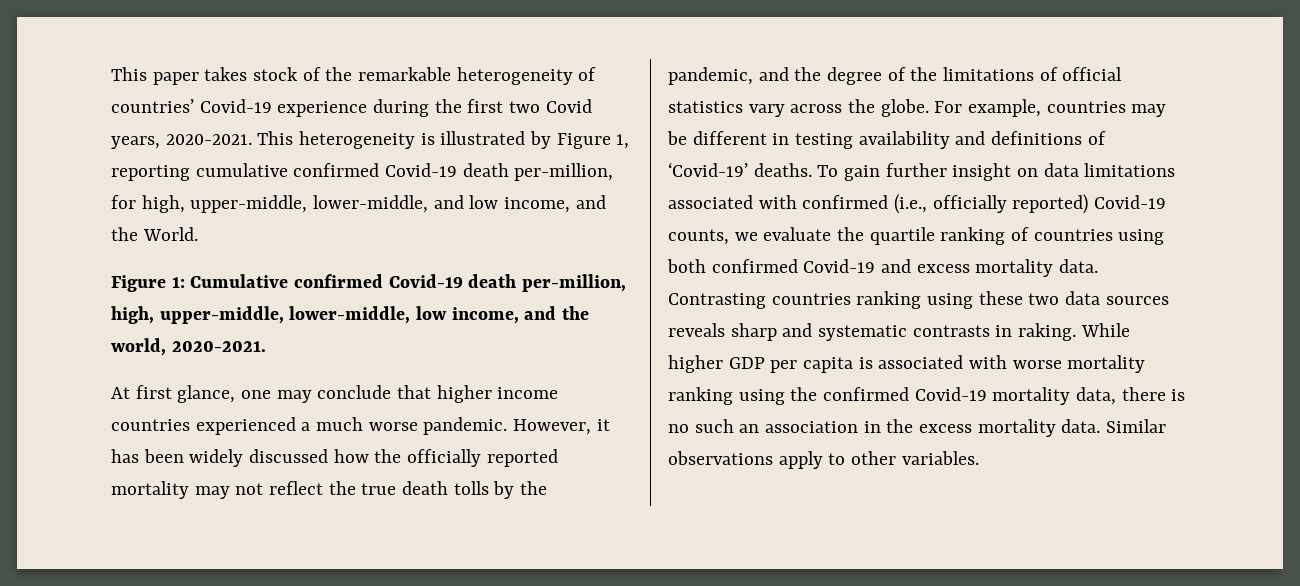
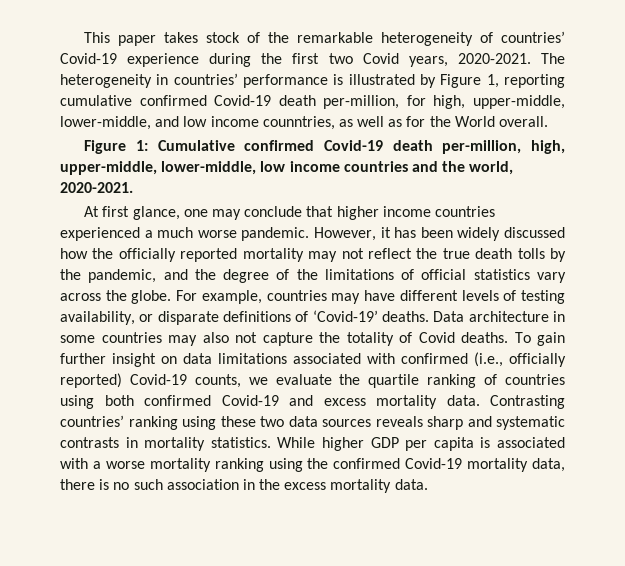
[257,131,416,149] This heterogeneity -> [540,53,565,64] [60,73,328,88] The heterogeneity in countries’ performance
[504,195,606,213] [111,227,198,241] income, and the World. -> [210,116,549,130] income counntries, as well as for the World overall.
[451,307,519,324] income, -> [289,161,408,172] income countries
[667,131,1106,149] [668,162,748,177] be different in testing availability and definitions of ‘Covid-19’ -> [364,290,566,304] [60,310,565,325] [60,332,455,346] have different levels of testing availability, or disparate definitions of ‘Covid-19’ deaths. Data architecture in some countries may also not capture the totality of Covid
[771,293,851,305] countries -> [60,415,124,427] countries’
[1018,323,1077,341] raking. -> [144,437,271,451] mortality statistics.
(1008, 362) none -> [92,461,101,469] a
[739,424,760,433] an -> (163, 484) none
[1106,419,1167,433] [668,451,979,469] Similar observations apply to other variables. -> (428, 484) none

